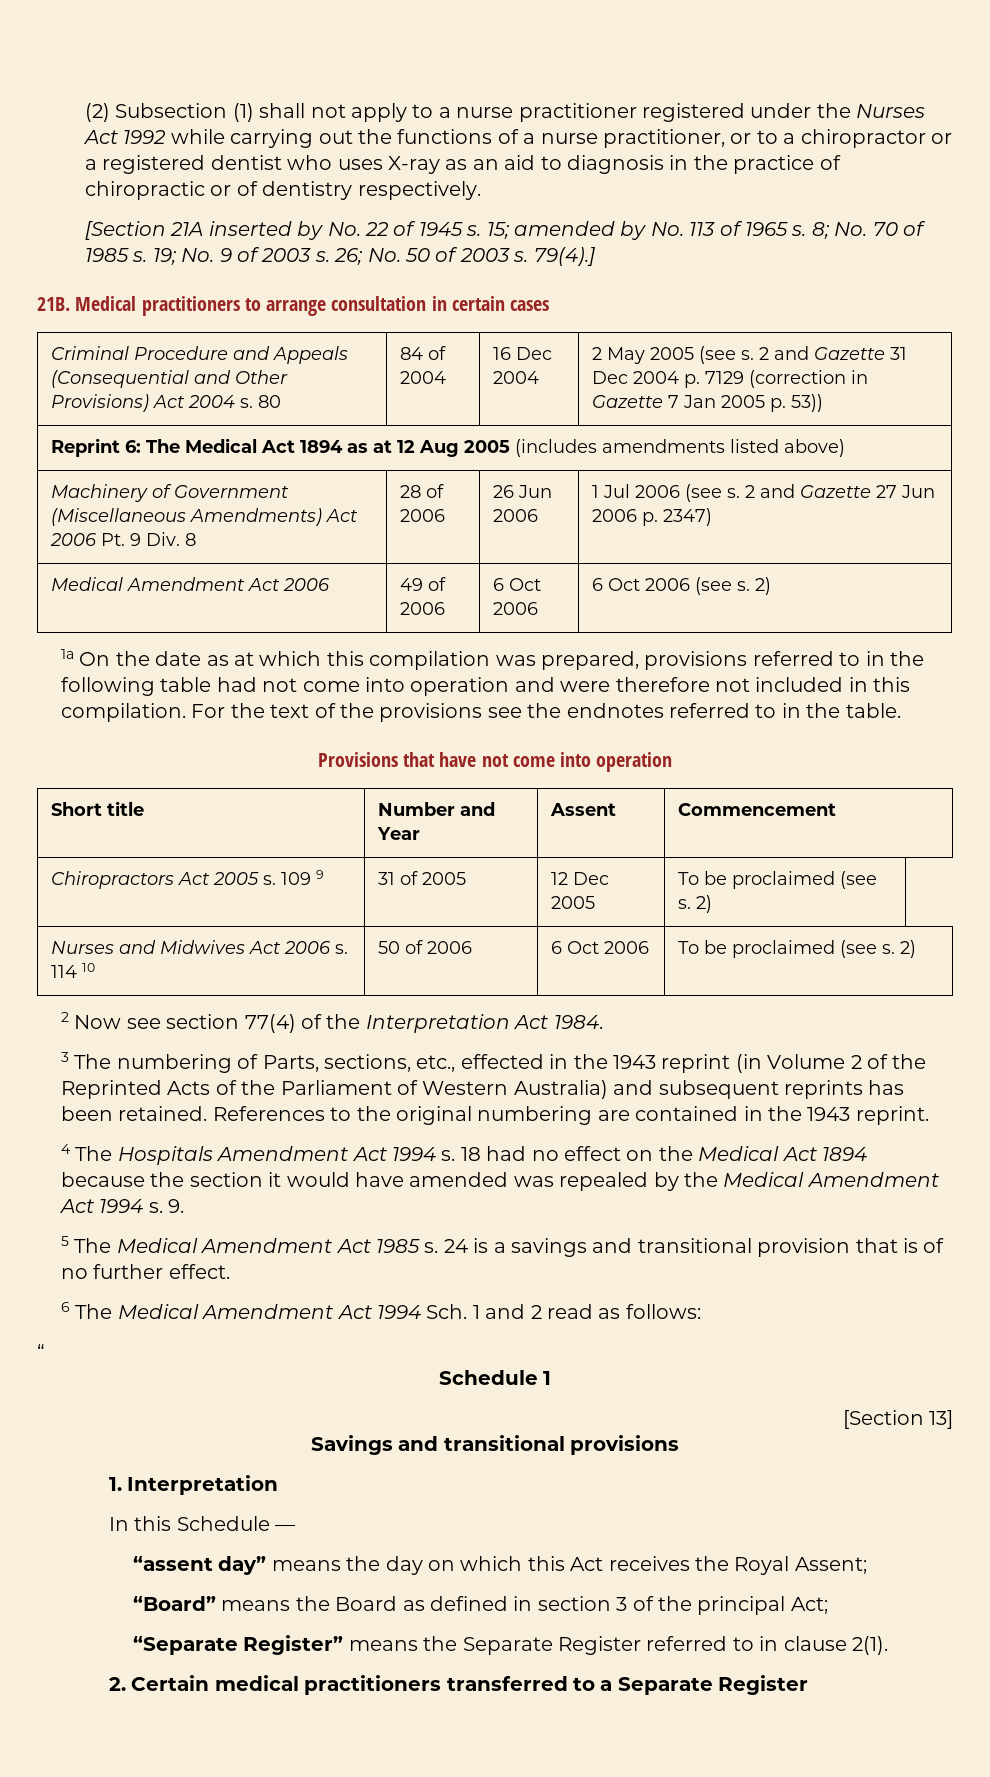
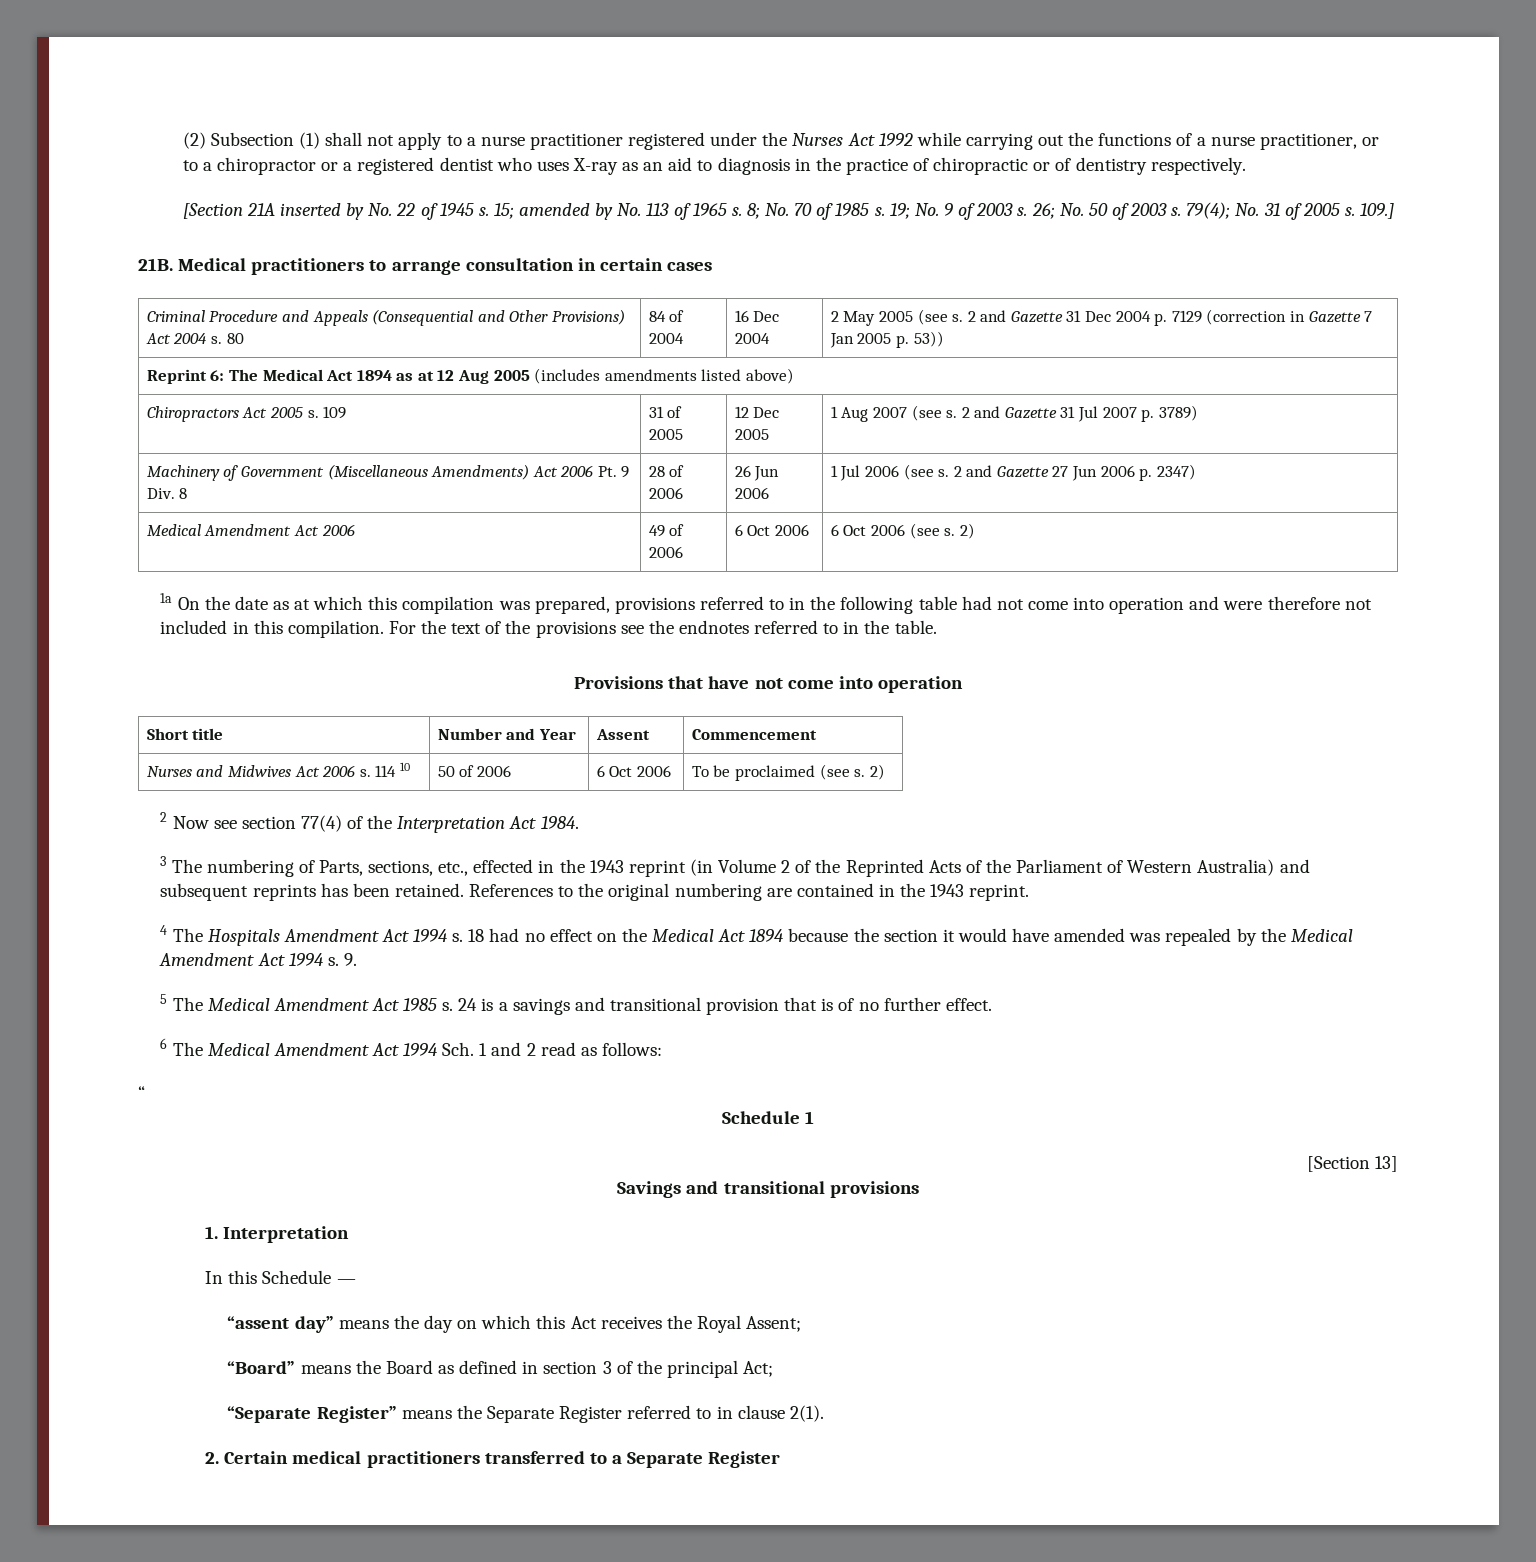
[533,247,596,266] 79(4).] -> [1186,202,1395,220] 79(4); No. 31 of 2005 s. 109.]
(845, 448) none -> [146,406,347,422] [648,406,683,418] [648,429,683,440] [734,406,780,418] [734,429,769,440] [830,405,1198,422] // Chiropractors Act 2005 s. 109 | 31 of 2005 | 12 Dec 2005 | 1 Aug 2007 (see s. 2 and Gazette 31 Jul 2007 p. 3789)
[50,870,324,889] [377,871,466,885] [550,872,609,885] [550,896,595,909] [677,871,877,889] [677,895,712,913] // Chiropractors Act 2005 s. 109 9 | 31 of 2005 | 12 Dec 2005 | To be proclaimed (see s. 2) -> (817, 734) none

